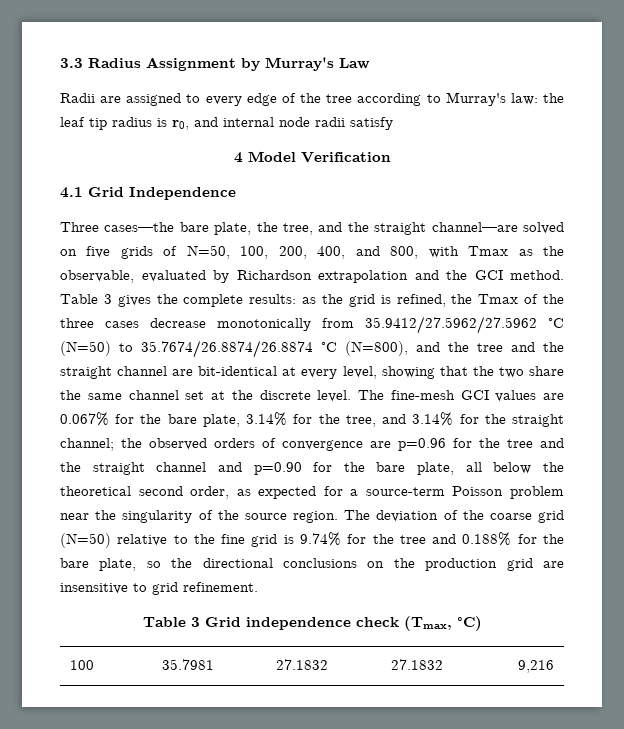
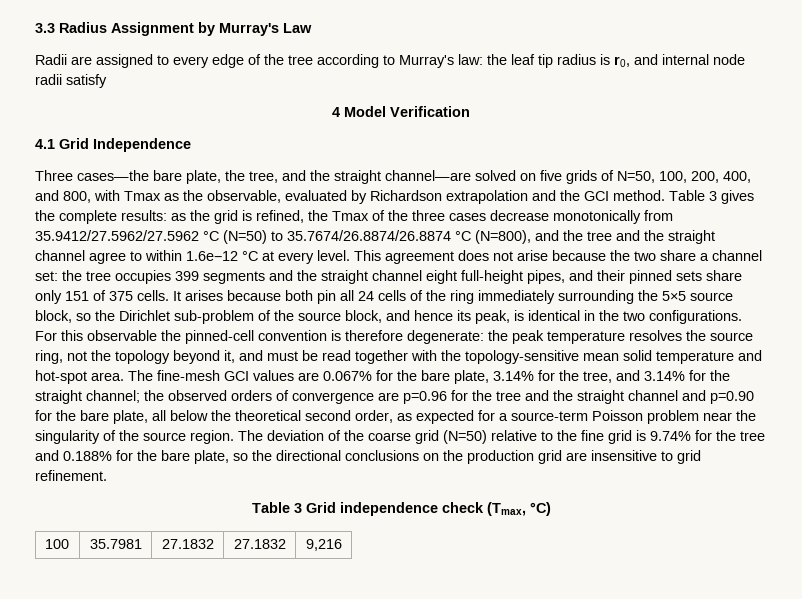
[172,366,564,379] [60,390,352,402] are bit-identical at every level, showing that the two share the same channel set at the discrete level. -> [89,250,762,264] [35,270,742,284] [35,290,733,304] [35,310,742,324] [35,330,753,344] [35,350,762,364] [35,370,124,384] agree to within 1.6e−12 °C at every level. This agreement does not arise because the two share a channel set: the tree occupies 399 segments and the straight channel eight full-height pipes, and their pinned sets share only 151 of 375 cells. It arises because both pin all 24 cells of the ring immediately surrounding the 5×5 source block, so the Dirichlet sub-problem of the source block, and hence its peak, is identical in the two configurations. For this observable the pinned-cell convention is therefore degenerate: the peak temperature resolves the source ring, not the topology beyond it, and must be read together with the topology-sensitive mean solid temperature and hot-spot area.

